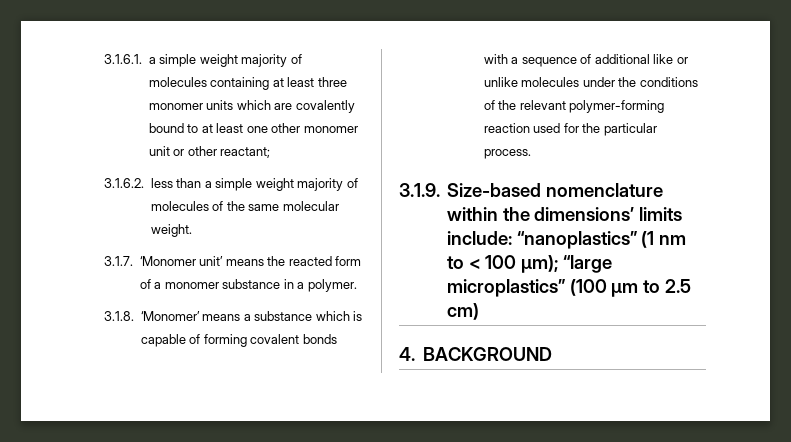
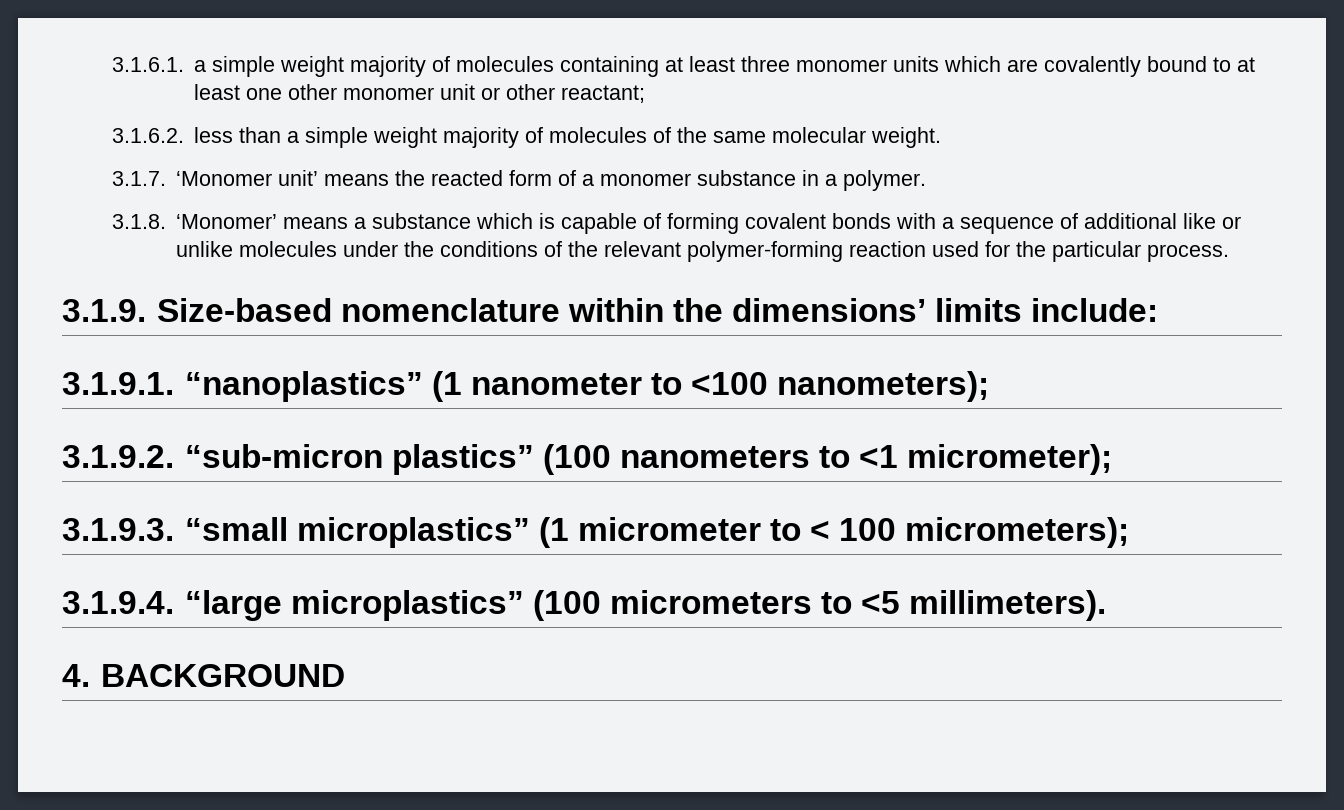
(512, 238) none -> [62,372,174,395] // 3.1.9.1.
[659,235,687,245] nm -> [470,371,989,402] [62,444,1113,475] [62,517,761,548] nanometer to <100 nanometers); // 3.1.9.2. “sub-micron plastics” (100 nanometers to <1 micrometer); // 3.1.9.3. “small microplastics” (1 micrometer
[521,255,559,273] µm); -> [905,517,1130,548] [62,591,174,614] micrometers); // 3.1.9.4.
[611,279,692,297] [446,303,479,320] µm to 2.5 cm) -> [609,590,1107,621] micrometers to <5 millimeters).

